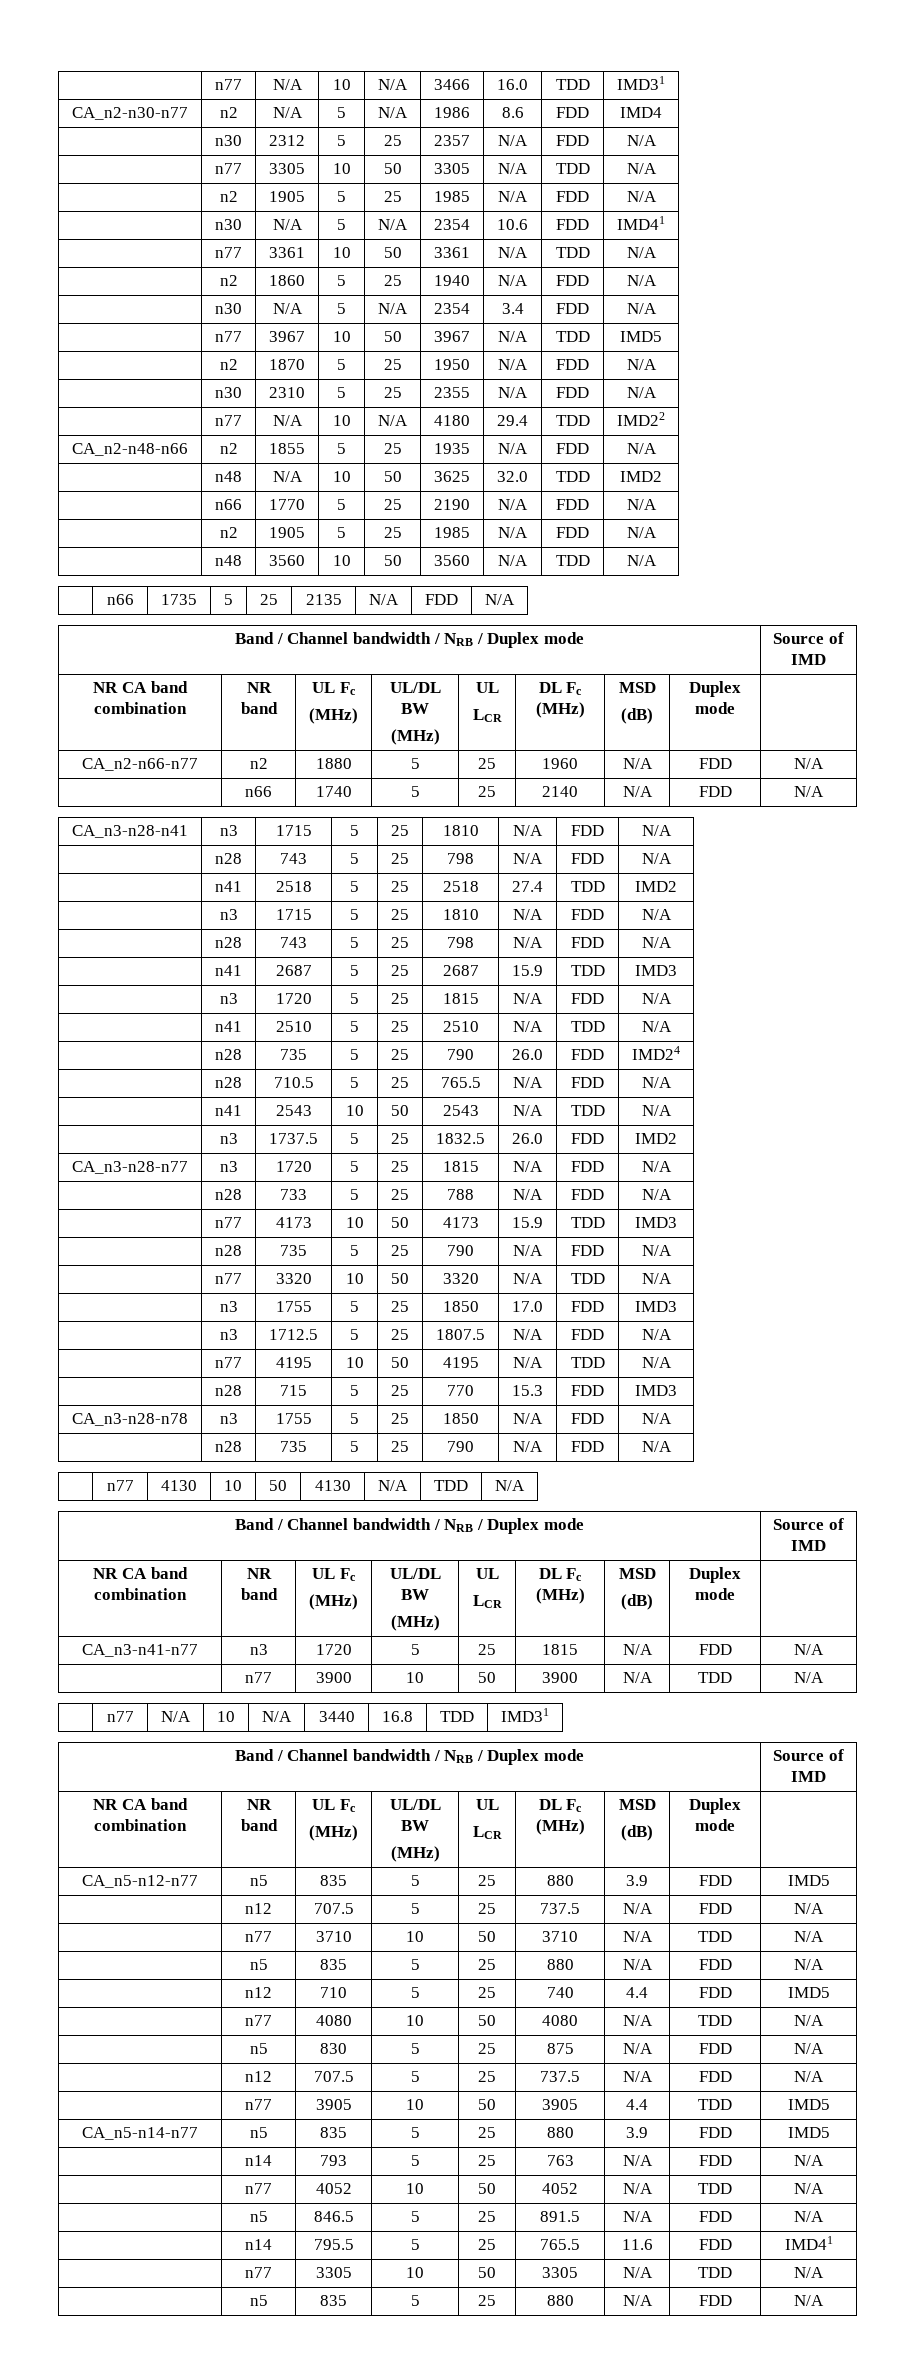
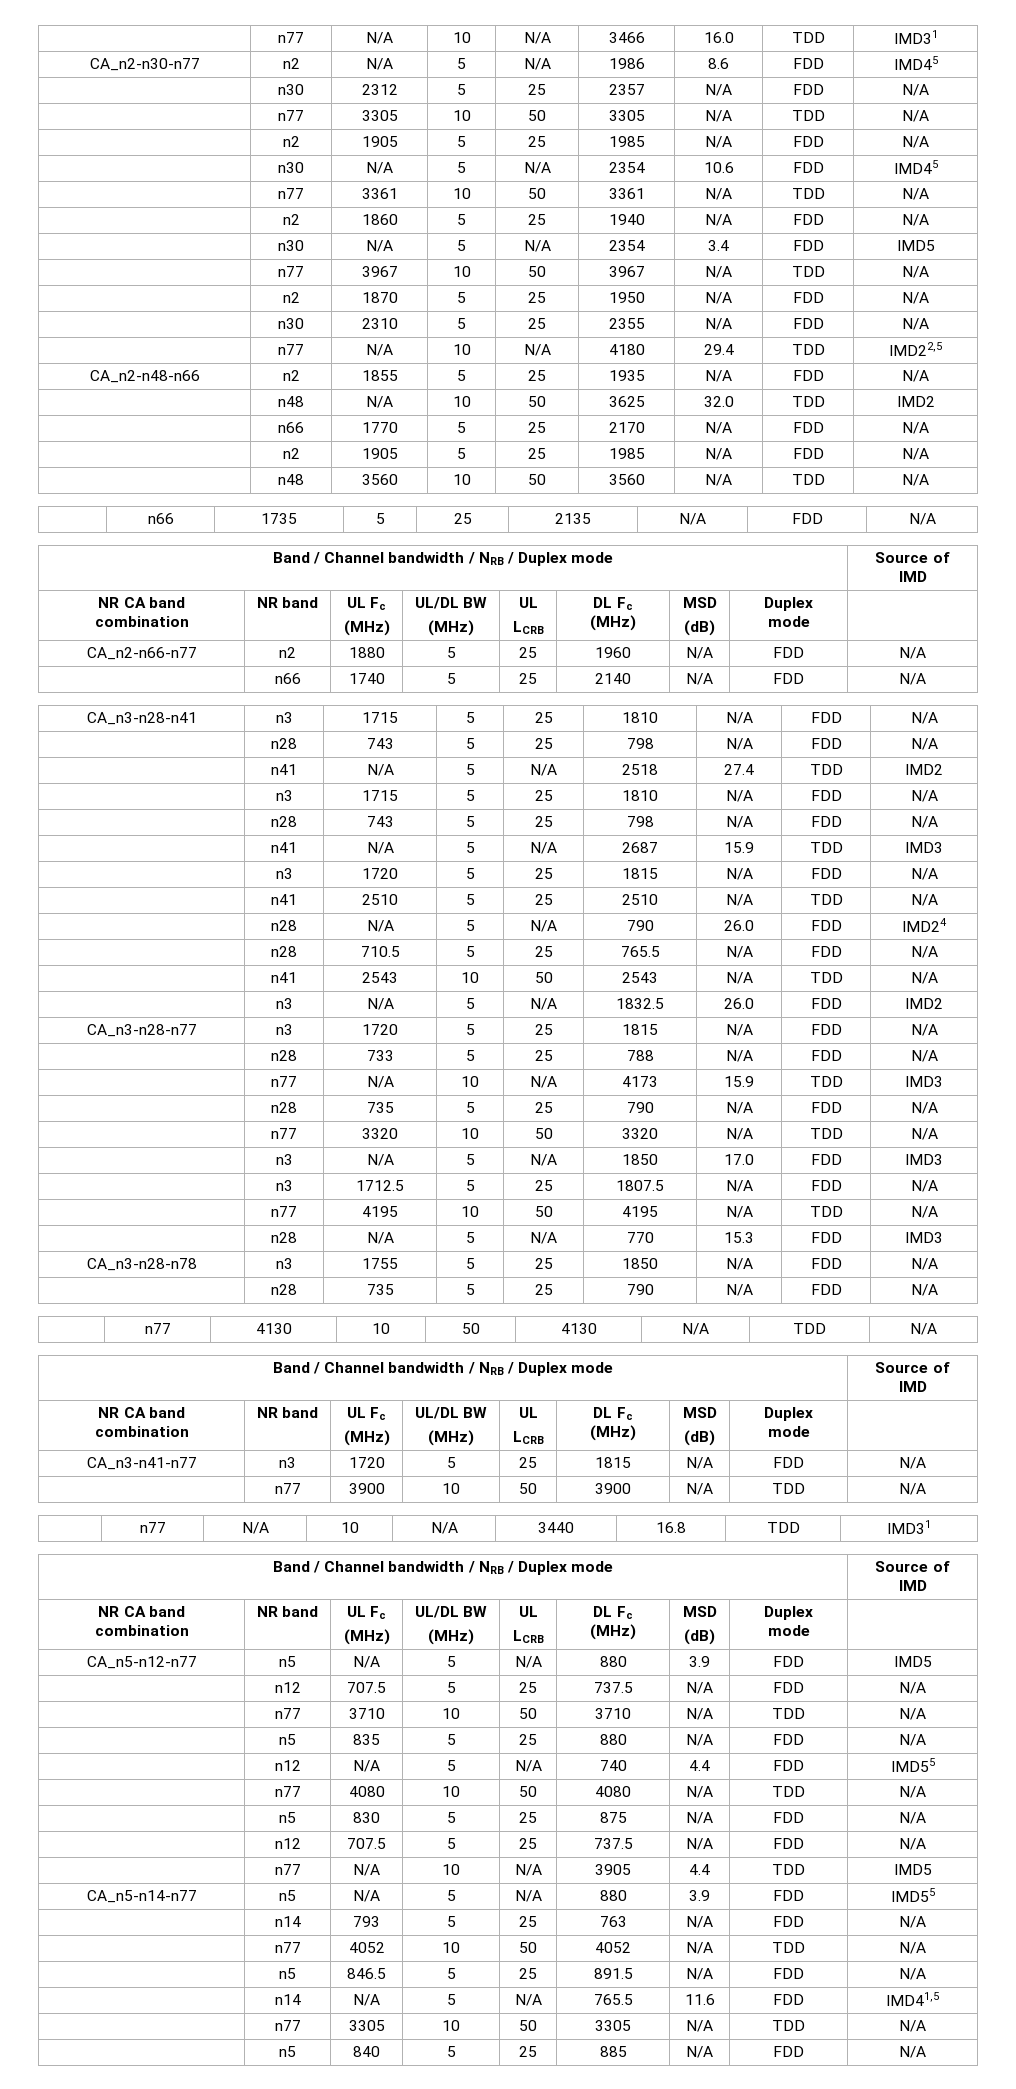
[620,107,662,118] IMD4 -> [893,56,938,70] IMD45
[617,216,665,230] IMD41 -> [893,160,938,174] IMD45
[626,303,657,314] N/A -> [896,240,935,251] IMD5
[620,331,662,342] IMD5 -> [902,266,929,278] N/A
[617,412,665,426] IMD22 -> [889,342,942,356] IMD22,5
[434,499,470,510] 2190 -> [608,422,645,433] 2170
[472,709,502,722] LCR -> [512,621,544,634] LCRB
[275,881,312,892] [350,881,359,892] [391,881,409,892] 2518 | 5 | 25 -> [366,764,394,776] [465,764,475,775] [530,764,557,776] N/A | 5 | N/A
[275,965,312,976] [350,965,359,976] [391,965,409,976] 2687 | 5 | 25 -> [366,842,394,854] [465,842,475,853] [530,842,557,854] N/A | 5 | N/A
[280,1049,307,1060] [350,1049,359,1060] [391,1049,409,1060] 735 | 5 | 25 -> [366,920,394,932] [465,920,475,931] [530,920,557,932] N/A | 5 | N/A
[269,1133,318,1144] [350,1133,359,1144] [391,1133,409,1144] 1737.5 | 5 | 25 -> [366,998,394,1010] [465,998,475,1009] [530,998,557,1010] N/A | 5 | N/A
[275,1217,312,1228] [345,1217,364,1228] [391,1217,409,1228] 4173 | 10 | 50 -> [366,1076,394,1088] [461,1076,479,1087] [530,1076,557,1088] N/A | 10 | N/A
[275,1301,312,1312] [350,1301,359,1312] [391,1301,409,1312] 1755 | 5 | 25 -> [366,1154,394,1166] [465,1154,475,1165] [530,1154,557,1166] N/A | 5 | N/A
[280,1385,307,1396] [350,1385,359,1396] [391,1385,409,1396] 715 | 5 | 25 -> [366,1232,394,1244] [465,1232,475,1243] [530,1232,557,1244] N/A | 5 | N/A
[472,1595,502,1608] LCR -> [512,1431,544,1444] LCRB
[472,1826,502,1839] LCR -> [512,1630,544,1643] LCRB
[320,1875,347,1886] [410,1875,420,1886] [478,1875,496,1886] 835 | 5 | 25 -> [353,1656,380,1668] [446,1656,456,1667] [514,1656,542,1668] N/A | 5 | N/A
[320,1987,347,1998] [410,1987,420,1998] [478,1987,496,1998] 710 | 5 | 25 -> [353,1760,380,1772] [446,1760,456,1771] [514,1760,542,1772] N/A | 5 | N/A
[787,1987,830,1998] IMD5 -> [890,1758,935,1772] IMD55
[315,2099,352,2110] [406,2099,424,2110] [478,2099,496,2110] 3905 | 10 | 50 -> [353,1864,380,1876] [442,1864,460,1875] [514,1864,542,1876] N/A | 10 | N/A
[320,2127,347,2138] [410,2127,420,2138] [478,2127,496,2138] [546,2127,574,2138] [626,2127,648,2138] [698,2127,732,2138] [787,2127,830,2138] 835 | 5 | 25 | 880 | 3.9 | FDD | IMD5 -> [353,1890,380,1902] [446,1890,456,1901] [514,1890,542,1902] [599,1890,627,1901] [689,1890,710,1901] [773,1890,804,1901] [890,1888,935,1902] N/A | 5 | N/A | 880 | 3.9 | FDD | IMD55
[313,2239,354,2250] [410,2239,420,2250] [478,2239,496,2250] 795.5 | 5 | 25 -> [353,1994,380,2006] [446,1994,456,2005] [514,1994,542,2006] N/A | 5 | N/A
[784,2236,833,2250] IMD41 -> [886,1992,939,2006] IMD41,5
[320,2295,347,2306] [410,2295,420,2306] [478,2295,496,2306] [546,2295,574,2306] 835 | 5 | 25 | 880 -> [353,2046,380,2057] [446,2046,456,2057] [519,2046,537,2057] [599,2046,627,2057] 840 | 5 | 25 | 885

